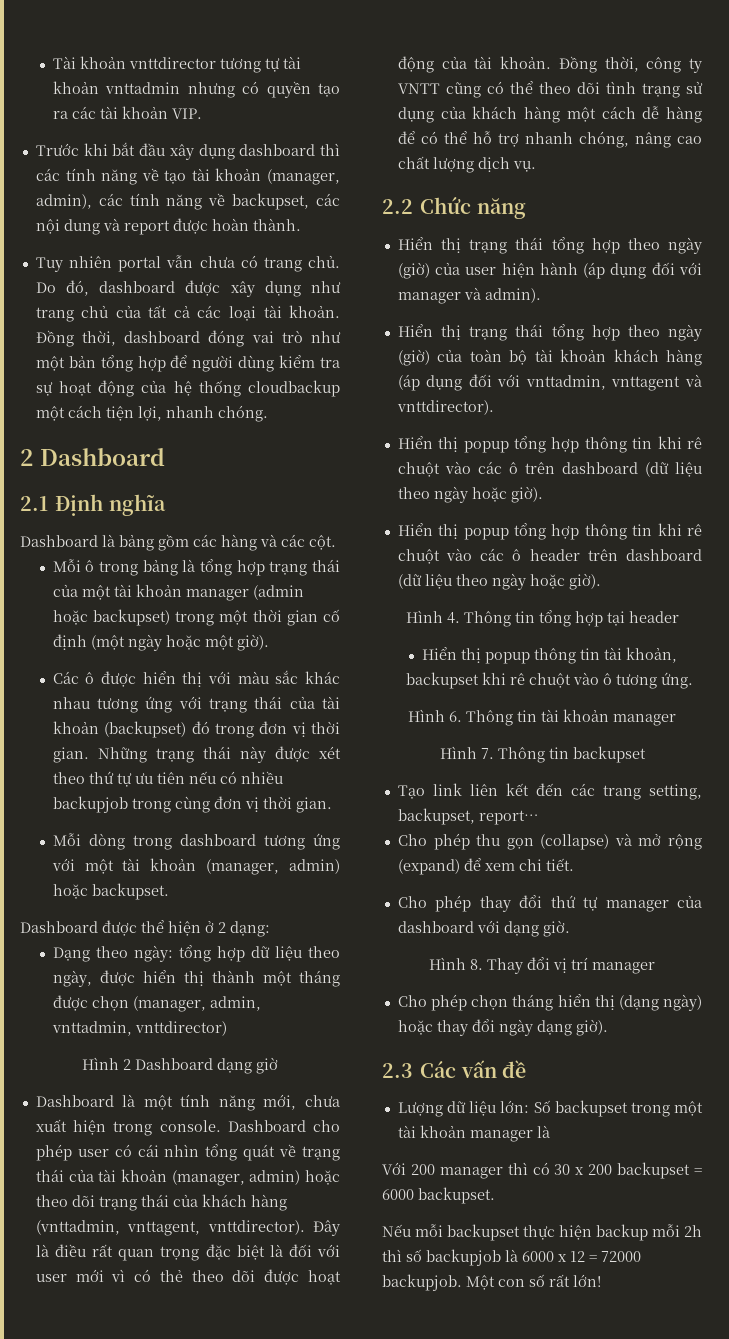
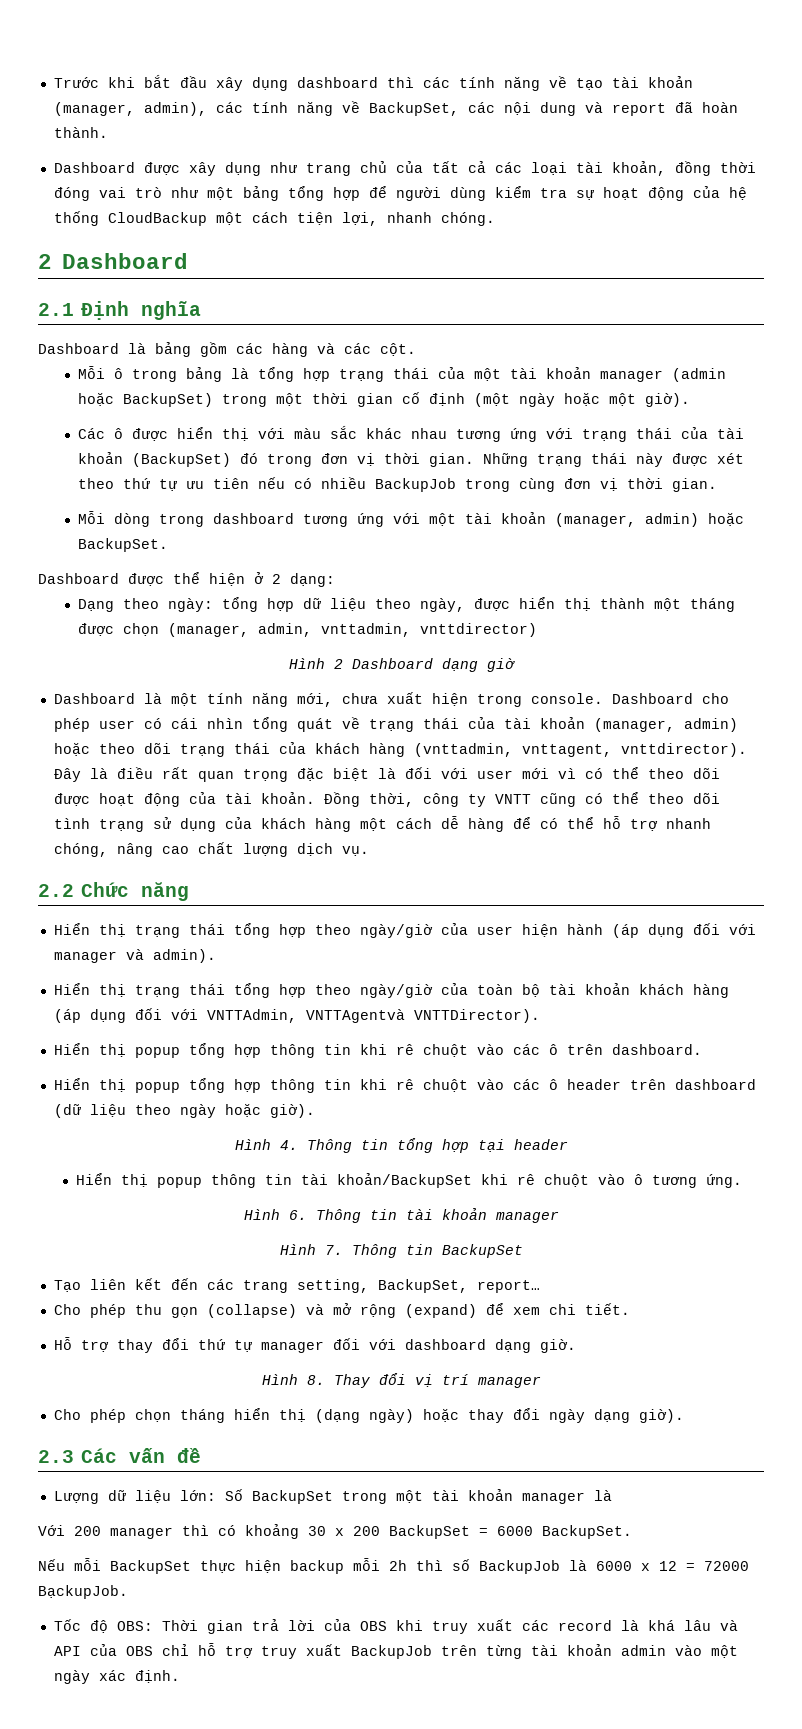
[52,56,301,73] [52,81,340,98] [52,106,202,119] Tài khoản vnttdirector tương tự tài khoản vnttadmin nhưng có quyền tạo ra các tài khoản VIP. // -> (53, 82) none
[232,193,310,210] backupset, -> [368,102,459,116] BackupSet,
[172,218,208,234] được -> [674,102,693,113] đã
[35,255,340,272] [35,280,176,296] Tuy nhiên portal vẫn chưa có trang chủ. Do đó, dashboard -> [53,162,135,173] Dashboard
[289,305,340,318] [35,330,201,347] khoản. Đồng thời, dashboard -> [611,161,756,176] khoản, đồng thời
[68,355,96,368] bản -> [242,186,279,201] bảng
[248,380,340,397] cloudbackup -> [107,212,207,226] CloudBackup
[92,609,170,626] backupset) -> [122,393,213,407] BackupSet)
[104,721,187,738] (backupset) -> [131,453,231,467] (BackupSet)
[52,796,128,813] backupjob -> [374,478,456,492] BackupJob
[91,883,169,900] backupset. -> [77,538,168,552] BackupSet.
[159,1269,183,1282] thẻ -> [611,767,639,779] thể
[668,237,702,254] [397,262,430,279] ngày (giờ) -> [359,924,433,938] ngày/giờ
[668,324,702,341] [397,349,430,366] ngày (giờ) -> [359,984,433,998] ngày/giờ
[525,374,702,391] [396,400,494,415] vnttadmin, vnttagent và vnttdirector). -> [206,1009,540,1023] VNTTAdmin, VNTTAgentvà VNTTDirector).
[561,462,702,477] [397,486,543,503] dashboard (dữ liệu theo ngày hoặc giờ). -> [611,1044,702,1055] dashboard.
[626,647,678,663] [406,672,480,689] khoản, backupset -> [336,1173,472,1188] khoản/BackupSet
[572,746,646,763] backupset -> [441,1244,523,1258] BackupSet
[432,783,462,796] link -> (81, 1286) none
[397,808,475,825] backupset, -> [377,1279,468,1293] BackupSet,
[397,895,472,912] Cho phép -> [53,1337,109,1352] Hỗ trợ
[677,895,702,908] [397,920,500,933] của dashboard với -> [332,1338,486,1350] đối với dashboard
[554,1100,628,1117] backupset -> [251,1490,333,1504] BackupSet
(550, 1168) none -> [245,1524,299,1539] khoảng
[617,1162,691,1179] backupset -> [389,1525,470,1539] BackupSet
[418,1187,495,1204] backupset. -> [542,1525,632,1539] BackupSet.
[447,1224,520,1241] backupset -> [110,1560,191,1574] BackupSet
[426,1249,501,1266] backupjob -> [479,1560,560,1574] BackupJob
[382,1274,601,1291] backupjob. Một con số rất lớn! -> [38,1585,128,1599] [53,1619,738,1634] [53,1643,738,1659] [53,1670,180,1684] BạckupJob. // Tốc độ OBS: Thời gian trả lời của OBS khi truy xuất các record là khá lâu và API của OBS chỉ hỗ trợ truy xuất BackupJob trên từng tài khoản admin vào một ngày xác định.

